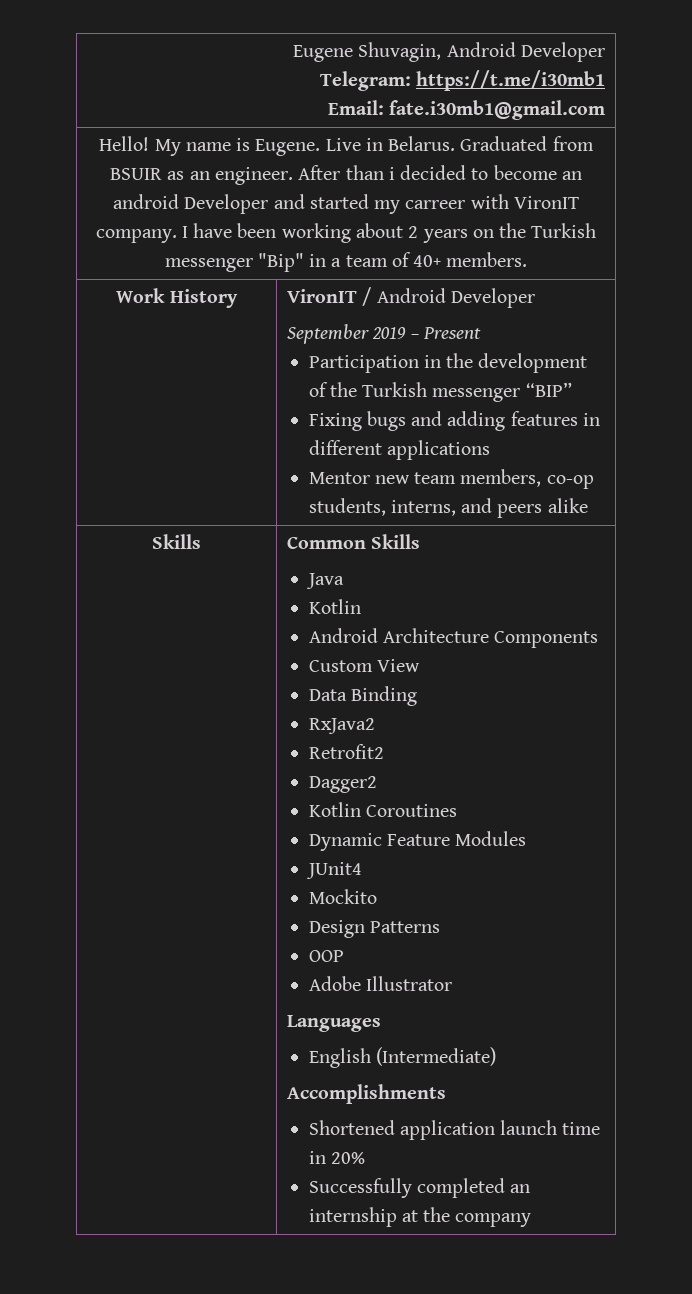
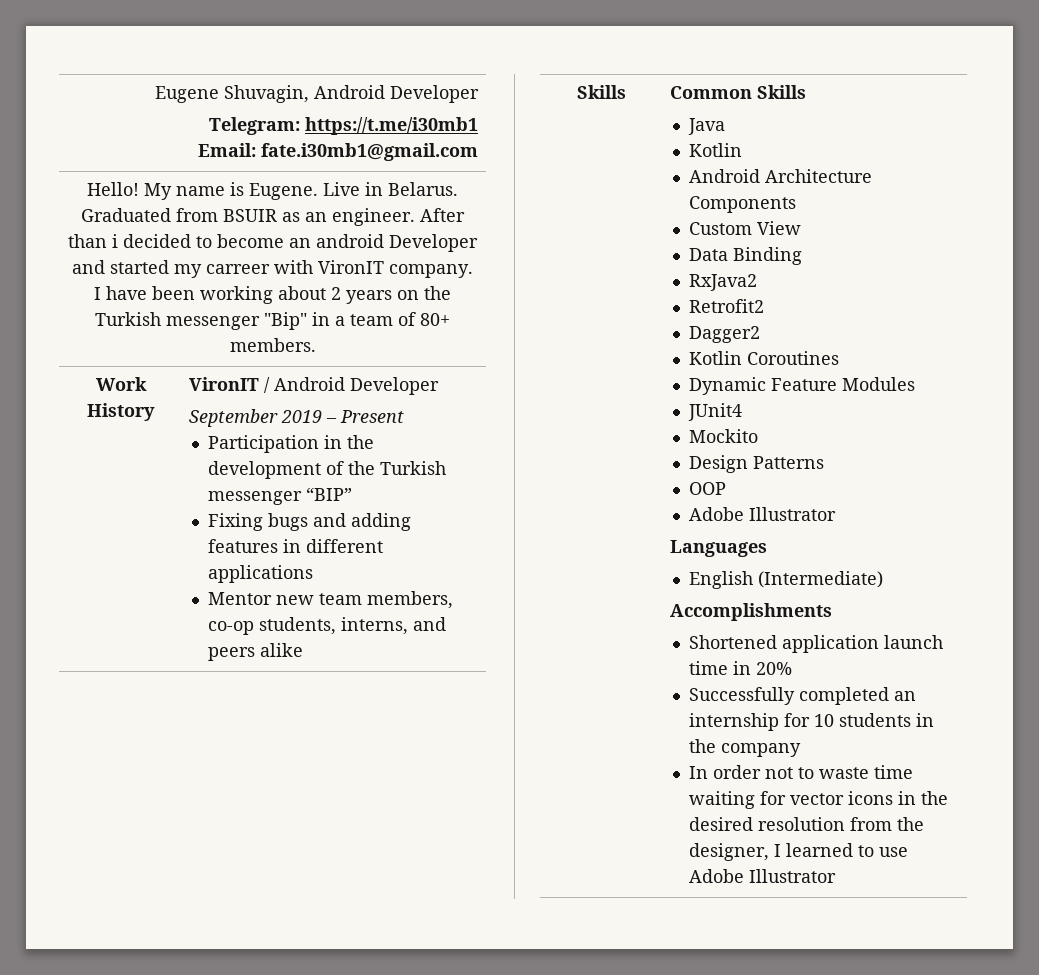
[413,255,442,267] 40+ -> [420,313,450,326] 80+
[401,1207,532,1227] at the company -> [784,713,935,727] [689,739,802,757] [689,765,914,779] [689,791,949,809] [689,817,925,831] [689,843,909,861] [689,869,837,883] for 10 students in the company // In order not to waste time waiting for vector icons in the desired resolution from the designer, I learned to use Adobe Illustrator

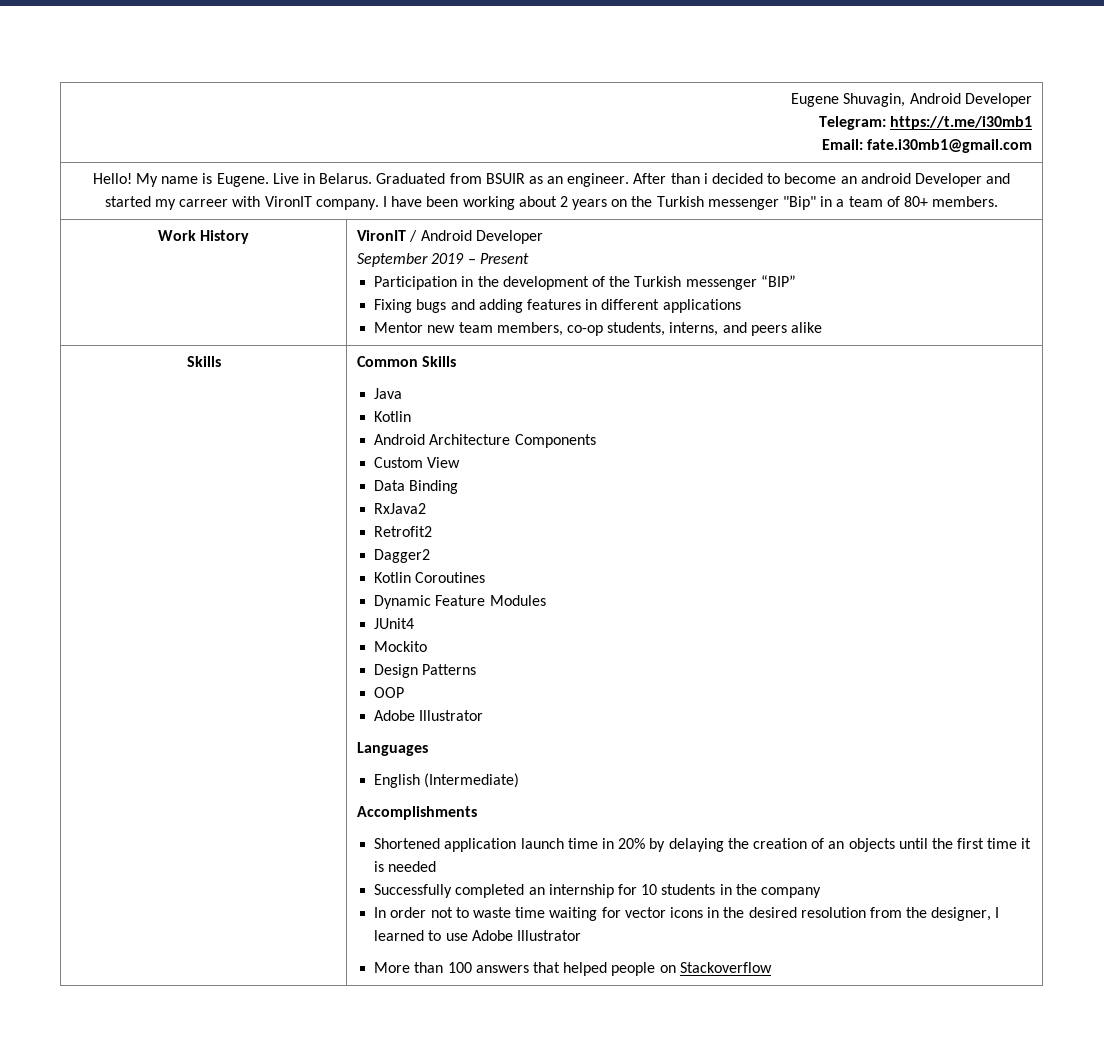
(793, 668) none -> [649,838,1032,852] [374,861,437,872] by delaying the creation of an objects until the first time it is needed
(837, 876) none -> [374,962,772,976] // More than 100 answers that helped people on Stackoverflow

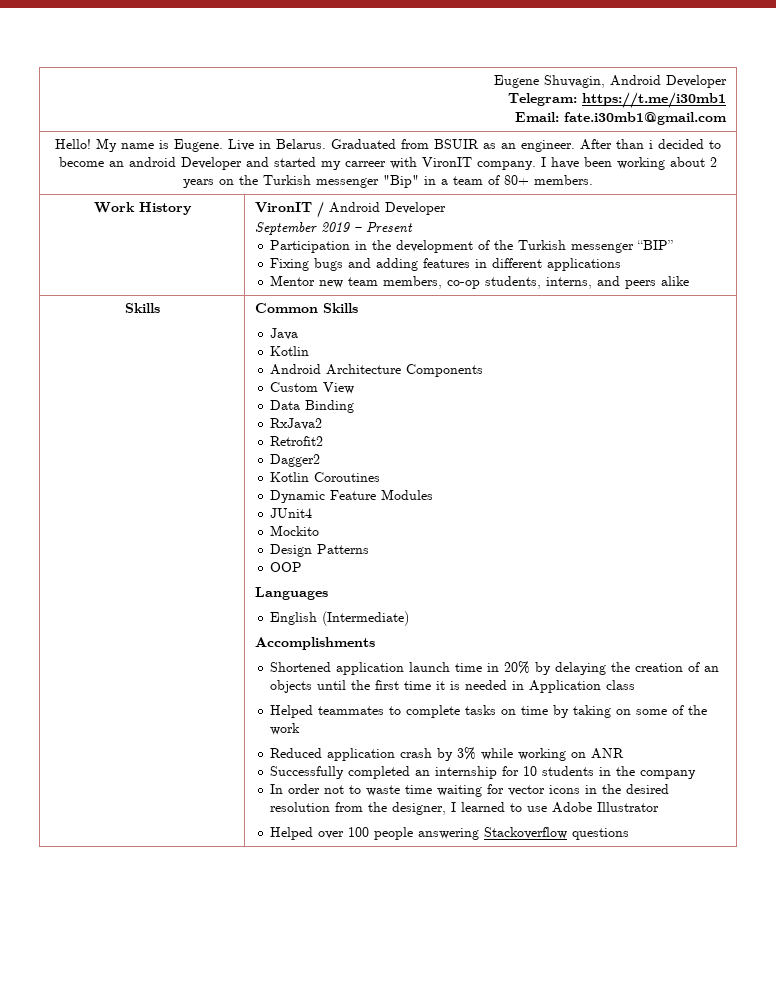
[374,710,484,721] // Adobe Illustrator -> (303, 567) none
(437, 866) none -> [512,680,636,693] [270,705,708,718] [270,723,301,735] [270,747,625,761] in Application class // Helped teammates to complete tasks on time by taking on some of the work // Reduced application crash by 3% while working on ANR
[374,962,772,976] More than 100 answers that helped people on Stackoverflow -> [270,827,630,840] Helped over 100 people answering Stackoverflow questions

